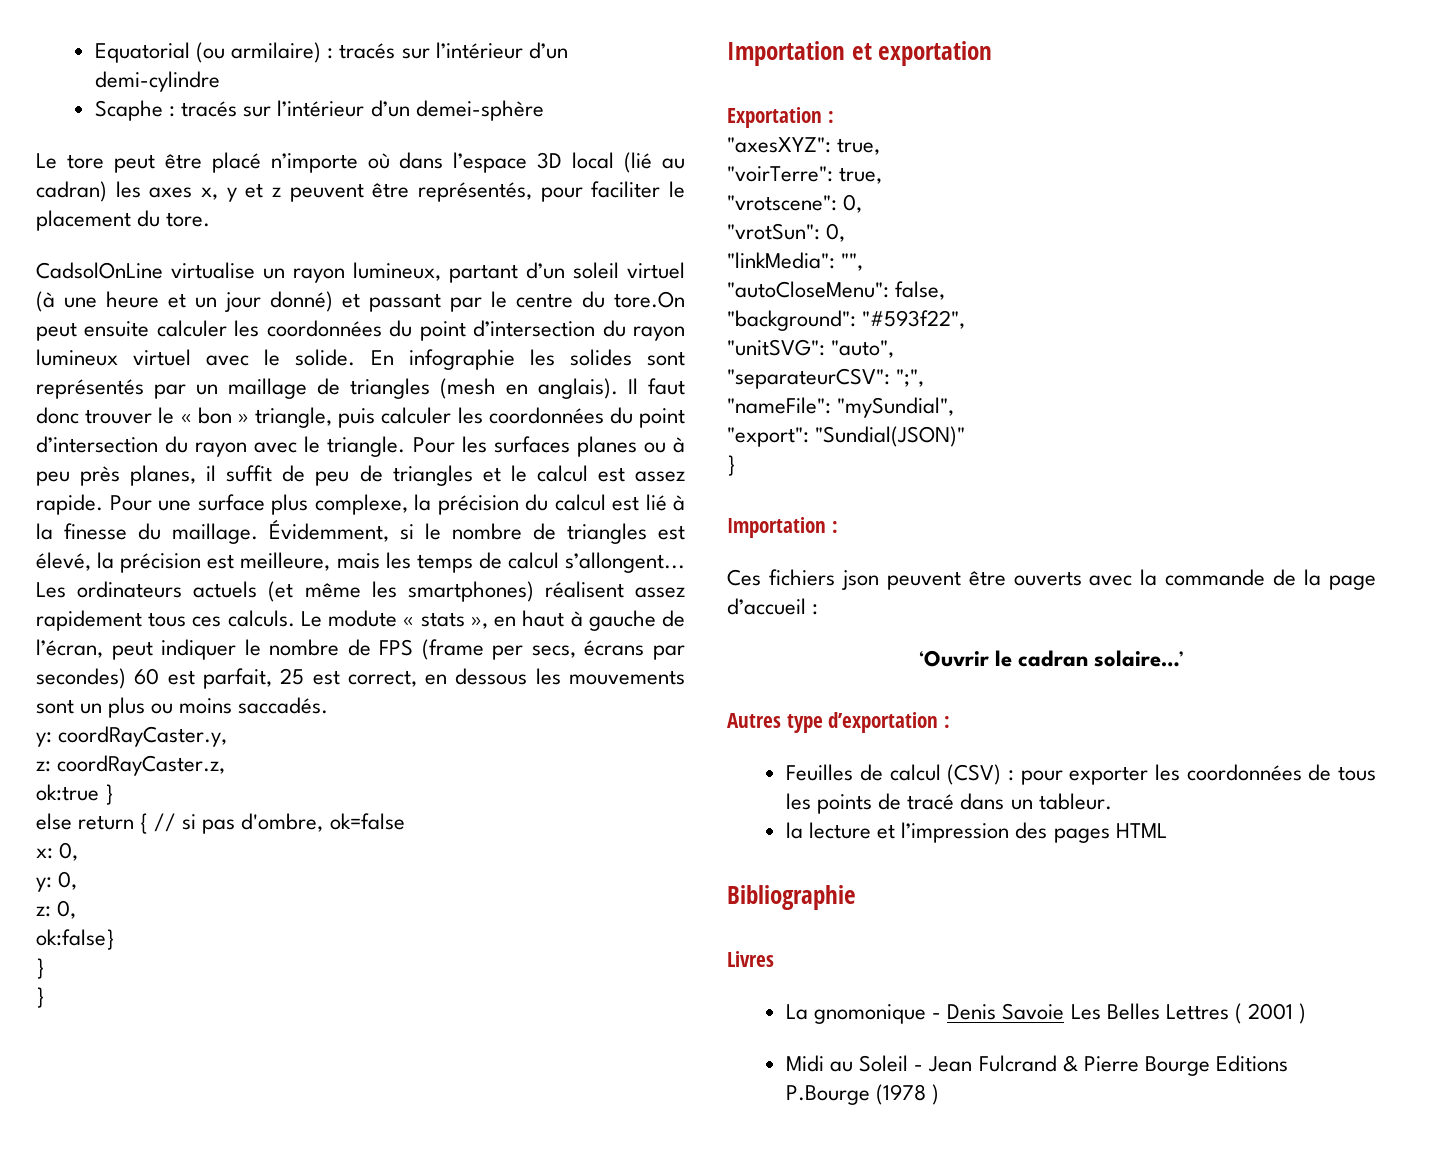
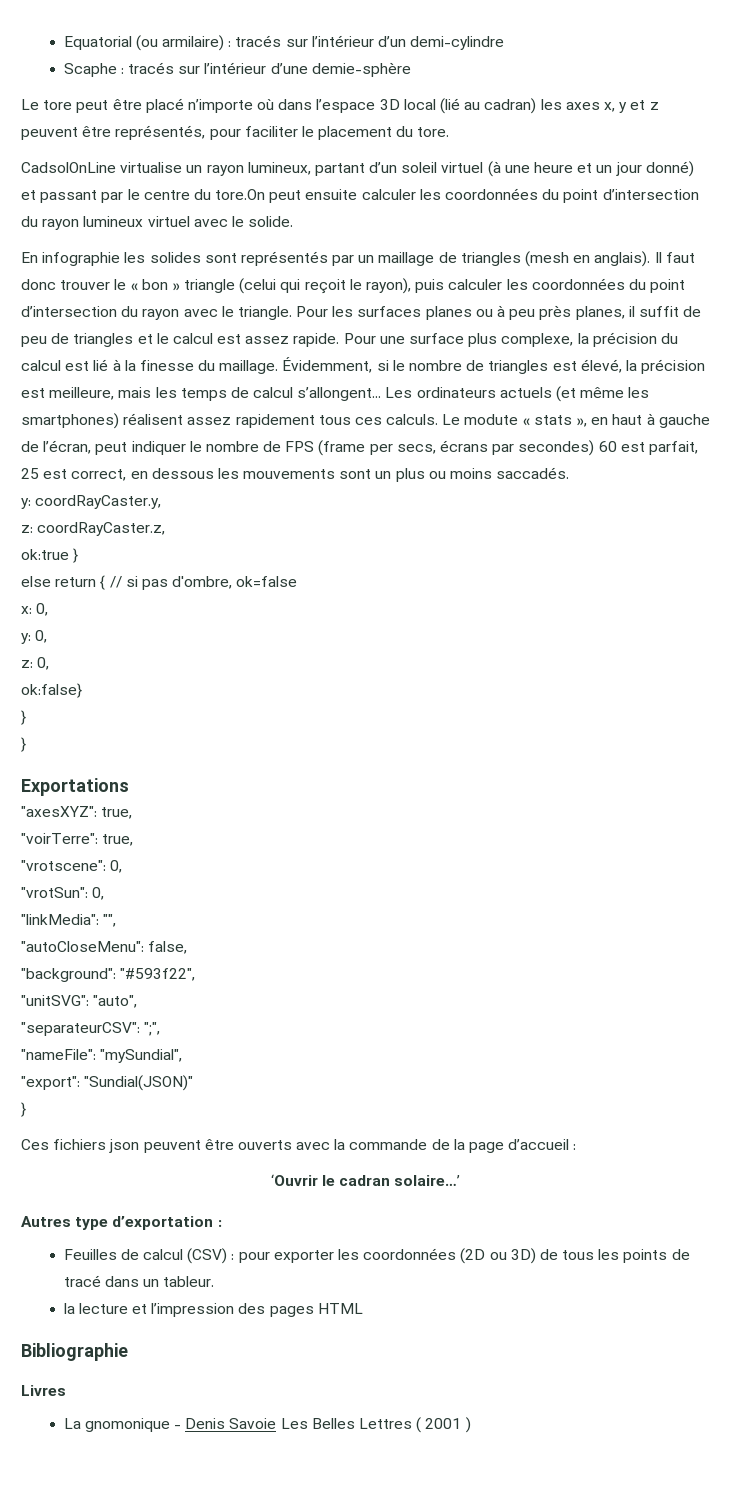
[370,100,544,121] d’un demei-sphère -> [270,62,411,77] d’une demie-sphère
(356, 357) none -> (294, 221) //
[254,407,332,428] triangle, -> [184,278,412,294] triangle (celui qui reçoit le rayon),
[727,41,993,66] [727,107,834,128] Importation et exportation // Exportation : -> [21,778,129,796] Exportations
[727,517,838,538] // Importation : -> (26, 1109) none
(1302, 772) none -> [460,1248,536,1264] (2D ou 3D)
[786,1055,1288,1076] [786,1084,940,1105] // Midi au Soleil - Jean Fulcrand & Pierre Bourge Editions P.Bourge (1978 ) -> (471, 1425) none

